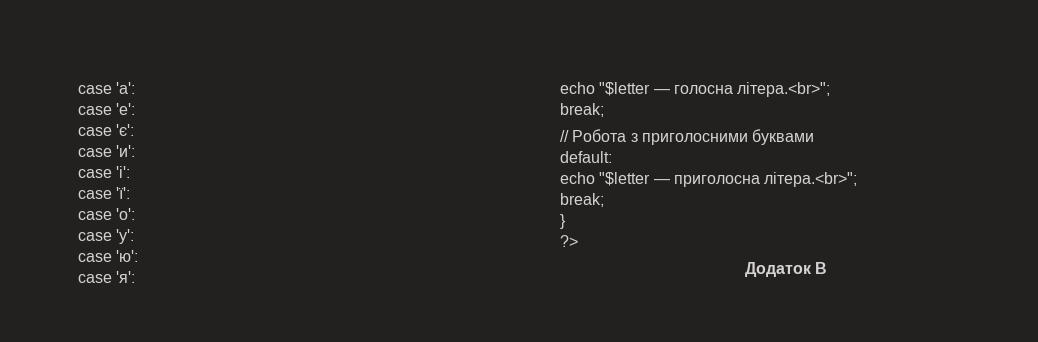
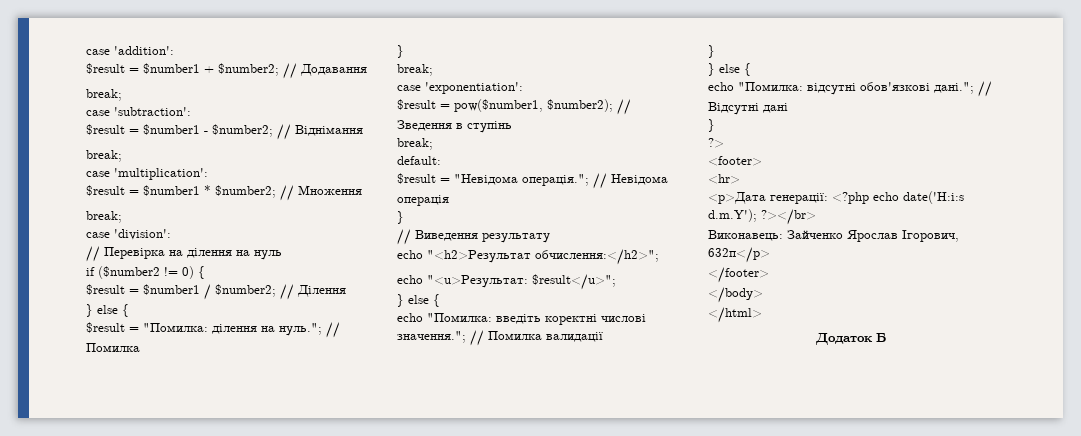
[78,82,136,94] [78,103,136,115] [78,124,135,136] [78,145,136,157] [78,166,131,178] [78,187,131,199] [78,208,136,220] [78,229,135,244] [78,250,139,262] [78,271,136,283] [560,82,831,97] [560,103,604,117] [560,129,815,145] [560,151,612,163] [560,172,858,187] [560,193,604,207] [560,214,566,229] [560,235,578,247] case 'а': // case 'е': // case 'є': // case 'и': // case 'і': // case 'ї': // case 'о': // case 'у': // case 'ю': // case 'я': // echo "$letter — голосна літера.<br>"; // break; // // Робота з приголосними буквами // default: // echo "$letter — приголосна літера.<br>"; // break; // } // ?> -> [86,46,174,55] [86,63,367,79] [86,89,122,101] [86,107,191,116] [86,124,363,140] [86,150,122,162] [86,168,208,180] [86,185,362,201] [86,211,122,223] [86,229,171,240] [86,246,282,262] [86,266,205,279] [86,284,346,300] [86,304,129,317] [86,322,340,338] [86,343,140,352] [397,45,404,58] [397,64,433,76] [397,82,523,94] [397,99,631,115] [397,120,512,133] [397,138,433,150] [397,156,441,165] [397,173,668,189] [397,195,449,206] [397,211,404,224] [397,229,550,245] [397,249,659,265] [397,274,616,290] [397,294,440,307] [397,313,646,325] [397,330,603,346] [708,45,715,58] [708,63,751,76] [708,81,992,97] [708,102,788,115] [708,119,715,132] [708,138,724,148] [708,156,762,166] [708,174,740,184] [708,191,964,204] [708,209,816,225] [708,230,959,242] [708,247,770,263] [708,267,769,283] [708,287,763,303] [708,307,762,323] case 'addition': // $result = $number1 + $number2; // Додавання // break; // case 'subtraction': // $result = $number1 - $number2; // Віднімання // break; // case 'multiplication': // $result = $number1 * $number2; // Множення // break; // case 'division': // // Перевірка на ділення на нуль // if ($number2 != 0) { // $result = $number1 / $number2; // Ділення // } else { // $result = "Помилка: ділення на нуль."; // Помилка // } // break; // case 'exponentiation': // $result = pow($number1, $number2); // Зведення в ступінь // break; // default: // $result = "Невідома операція."; // Невідома операція // } // // Виведення результату // echo "<h2>Результат обчислення:</h2>"; // echo "<u>Результат: $result</u>"; // } else { // echo "Помилка: введіть коректні числові значення."; // Помилка валидації // } // } else { // echo "Помилка: відсутні обов'язкові дані."; // Відсутні дані // } // ?> // <footer> // <hr> // <p>Дата генерації: <?php echo date('H:i:s d.m.Y'); ?></br> // Виконавець: Зайченко Ярослав Ігорович, 632п</p> // </footer> // </body> // </html>
[815,262,828,274] В -> [876,333,887,342] Б

